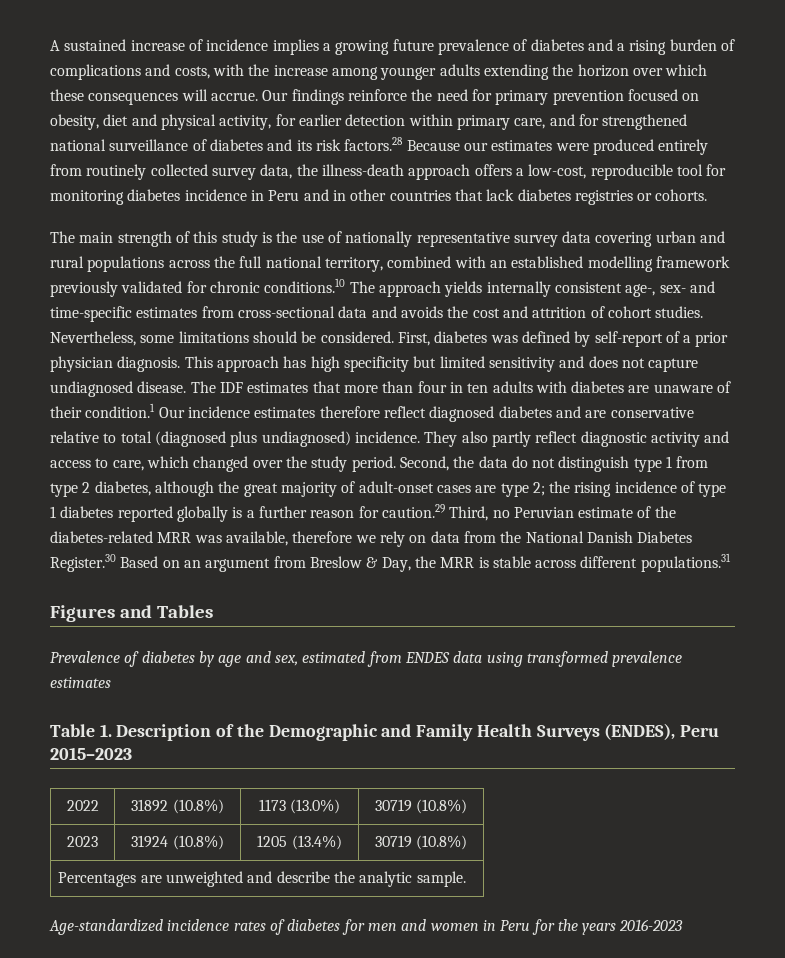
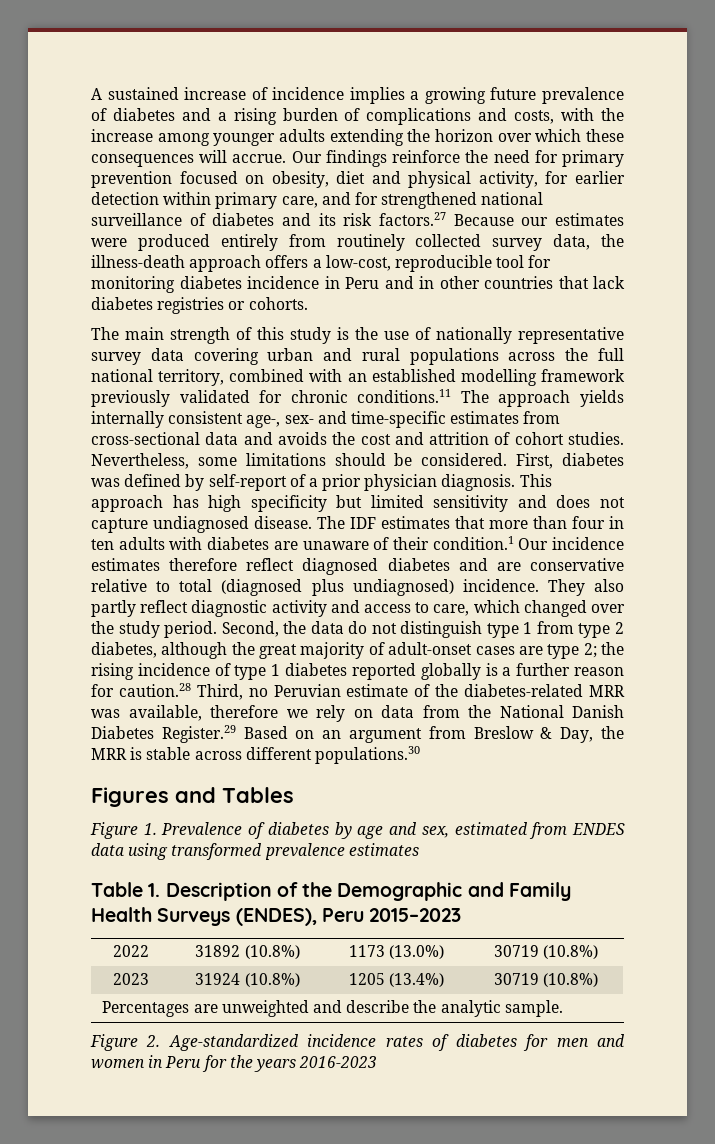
[344,137,404,151] factors.28 -> [378,212,446,226] factors.27
[264,278,346,293] conditions.10 -> [357,389,452,403] conditions.11
[381,504,445,518] caution.29 -> [118,683,191,697] caution.28
[50,554,116,572] Register.30 -> [161,725,236,743] Register.29
[640,553,731,572] populations.31 -> [314,746,420,764] populations.30
(213, 611) none -> [90,822,157,839] Figure 1.
(466, 879) none -> [90,1034,161,1051] Figure 2.

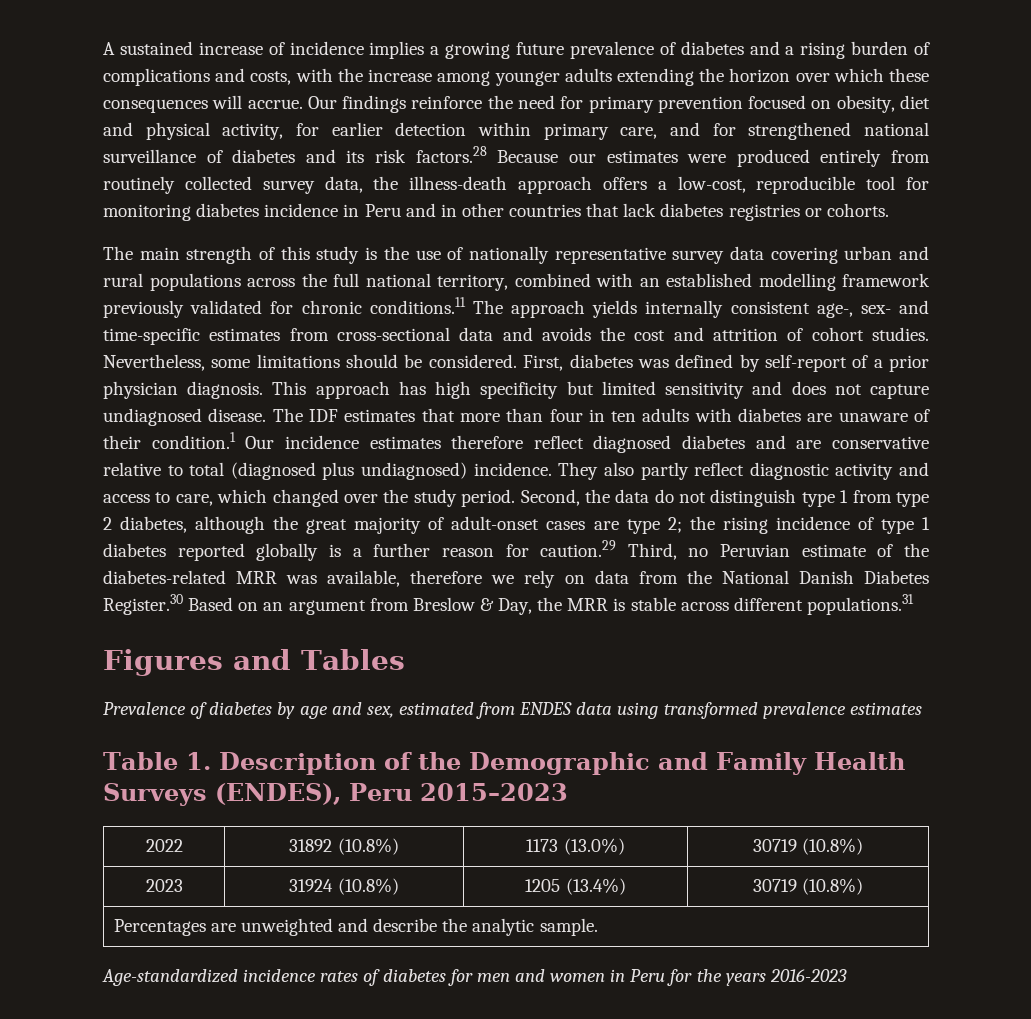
[378,212,446,226] factors.27 -> [415,146,487,163] factors.28
[118,683,191,697] caution.28 -> [540,540,617,557] caution.29
[161,725,236,743] Register.29 -> [103,594,183,615] Register.30
[314,746,420,764] populations.30 -> [806,594,914,615] populations.31
[90,822,157,839] Figure 1. -> (405, 659) none
[90,1034,161,1051] Figure 2. -> (598, 927) none

